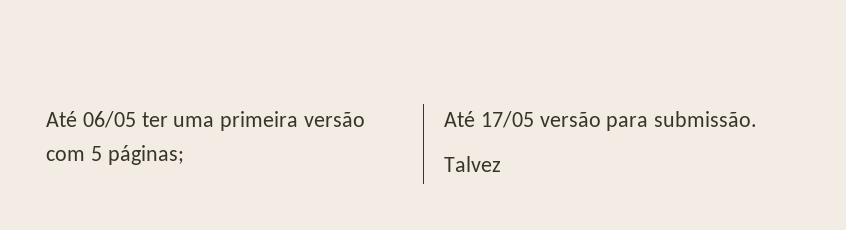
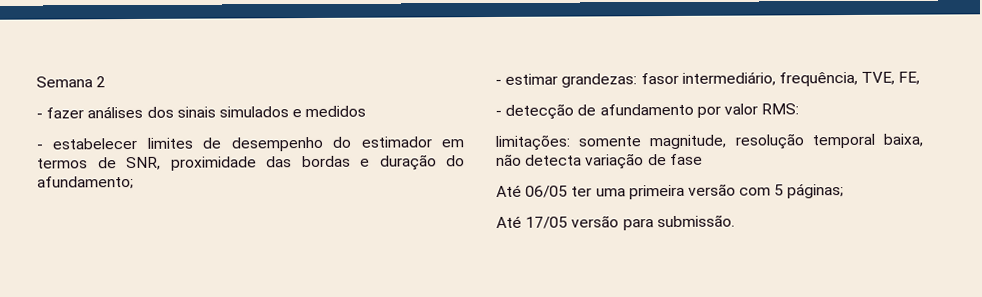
(46, 119) none -> [36,76,107,88] [36,105,367,119] [36,136,464,152] [37,154,465,171] [37,175,134,190] [495,71,921,88] [495,103,800,120] [495,133,923,151] [496,153,703,170] Semana 2 // - fazer análises dos sinais simulados e medidos // - estabelecer limites de desempenho do estimador em termos de SNR, proximidade das bordas e duração do afundamento; // - estimar grandezas: fasor intermediário, frequência, TVE, FE, // - detecção de afundamento por valor RMS: // limitações: somente magnitude, resolução temporal baixa, não detecta variação de fase //
[444,156,501,172] // Talvez -> (735, 221) none

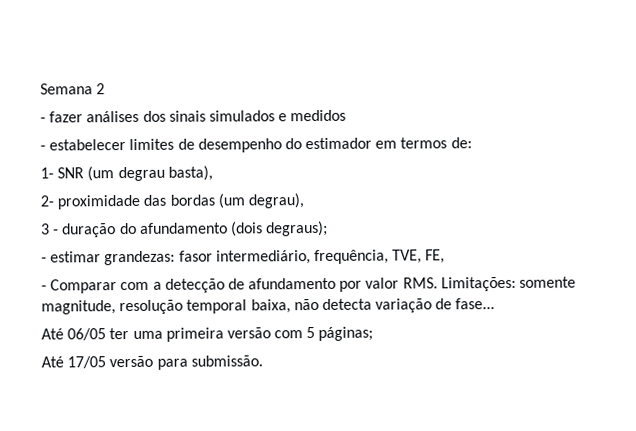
[97,154,465,171] [37,175,134,190] de SNR, proximidade das bordas e duração do afundamento; -> [450,137,472,149] [40,165,213,182] [40,193,304,210] [41,220,329,238] de: // 1- SNR (um degrau basta), // 2- proximidade das bordas (um degrau), // 3 - duração do afundamento (dois degraus);
(502, 113) none -> [50,279,162,294] Comparar com a
[761,103,800,115] [495,134,571,151] RMS: // limitações: -> [402,276,516,292] RMS. Limitações:
[669,153,703,166] fase -> [455,298,496,310] fase...

